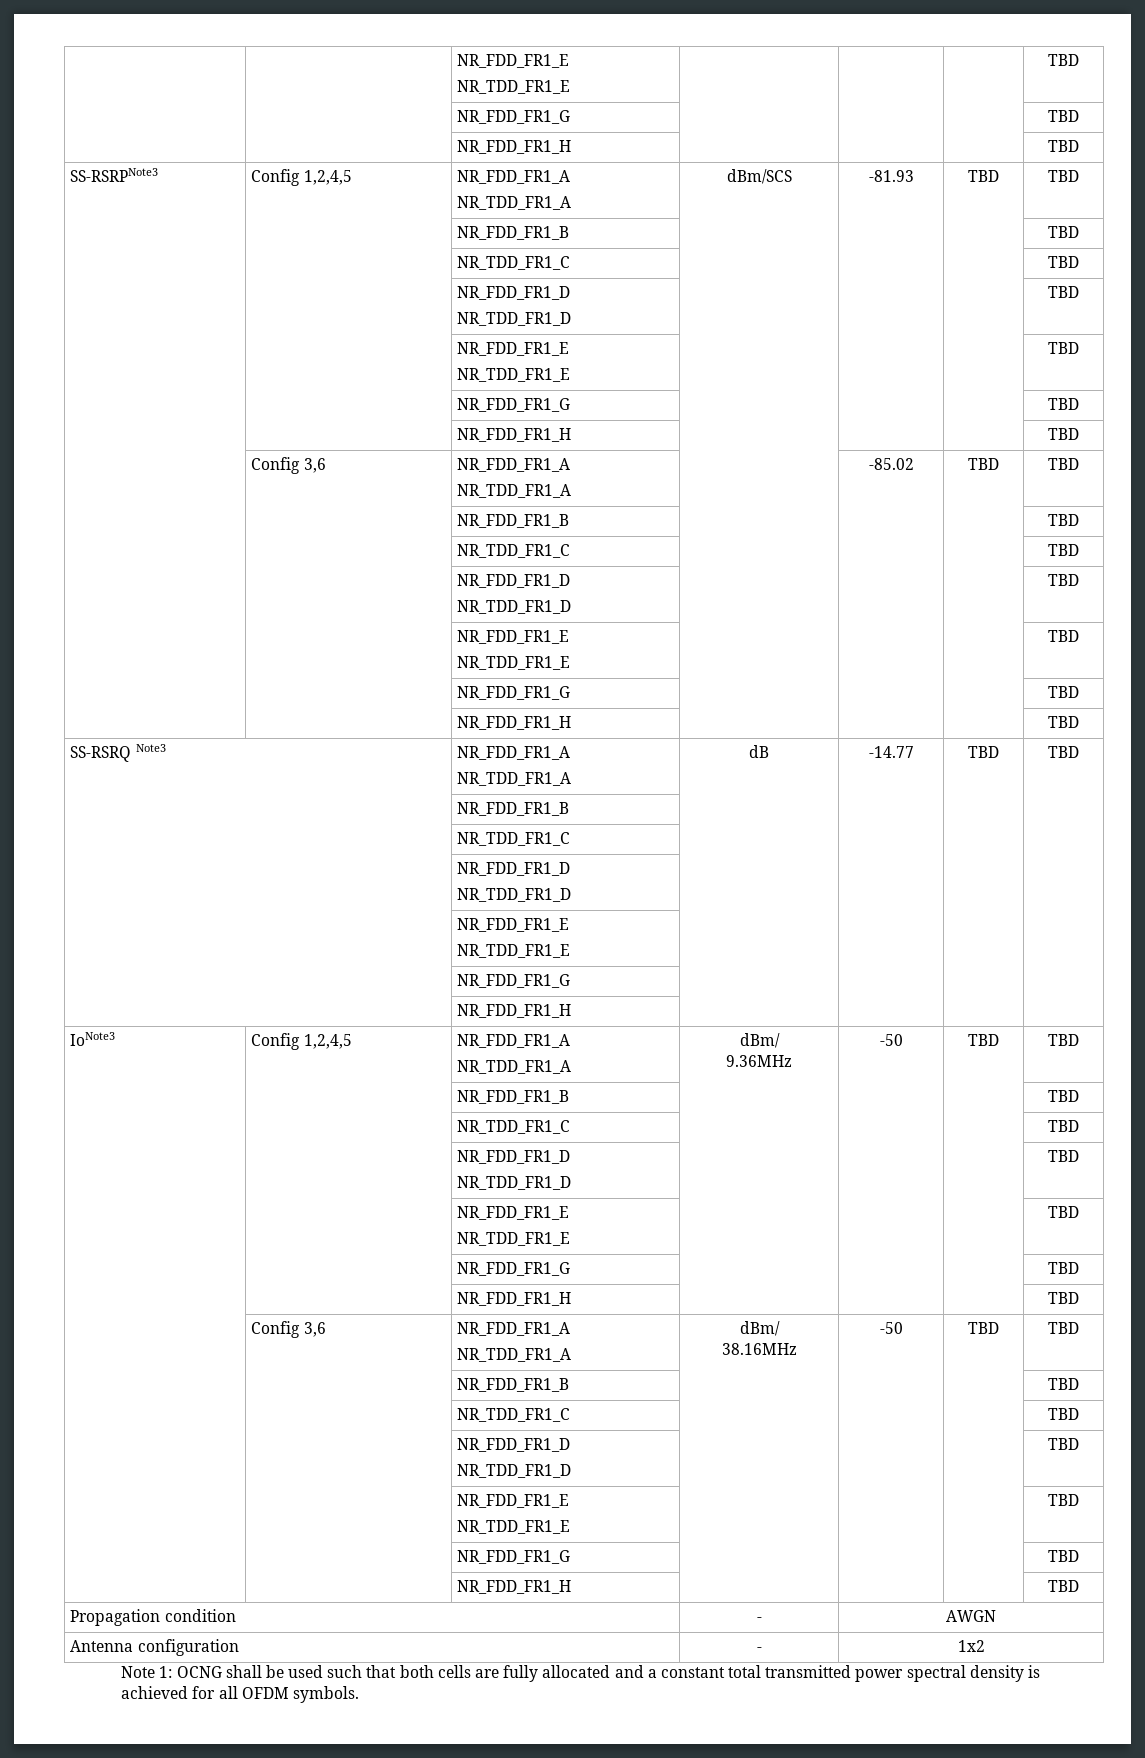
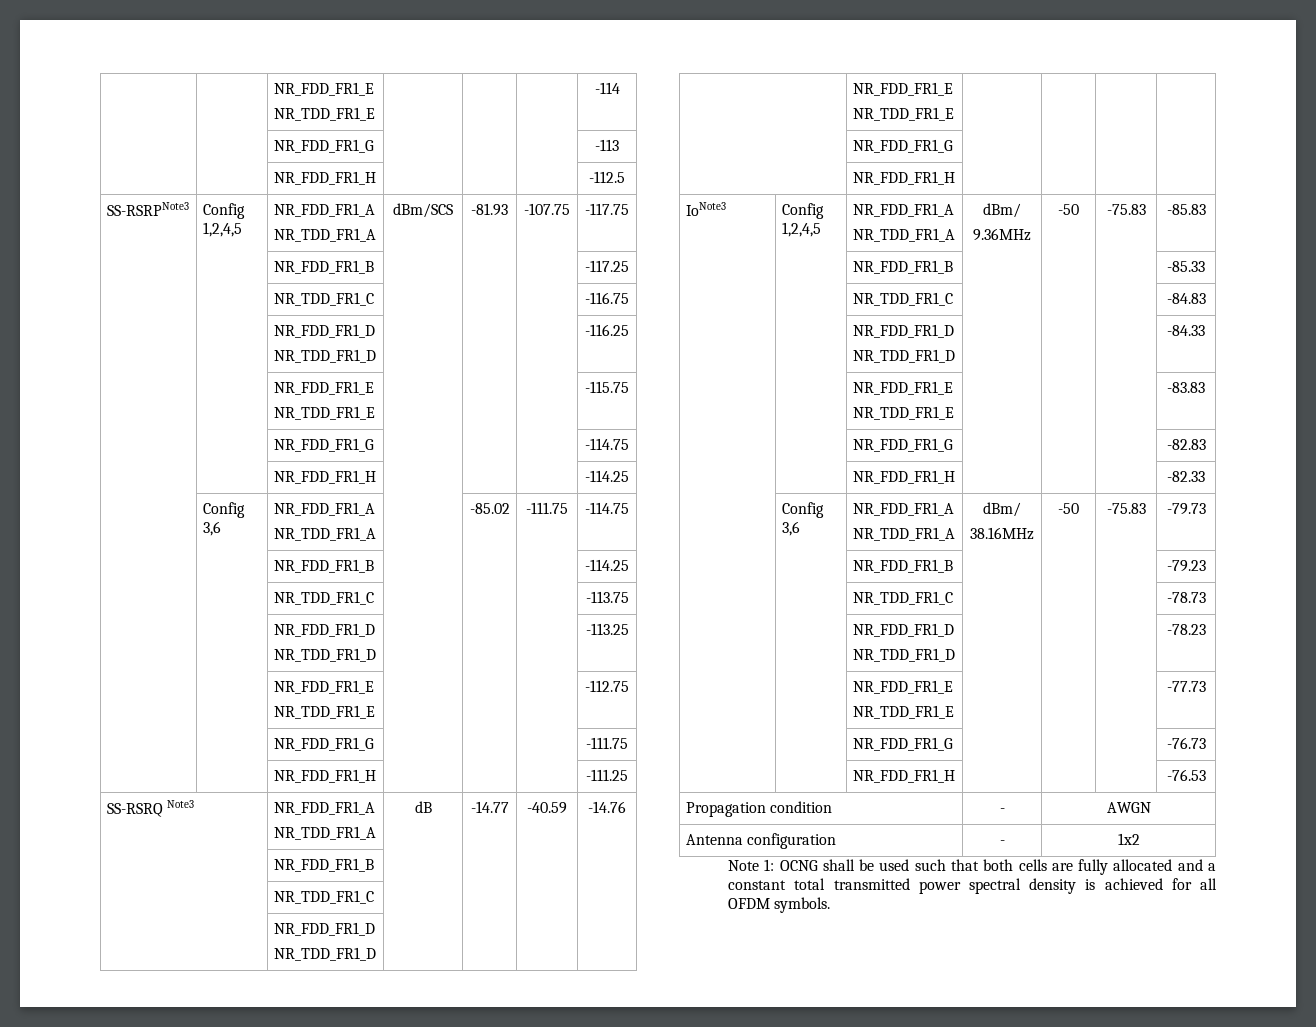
[457,54,570,68] [457,80,571,94] [1048,54,1079,66] [457,110,571,124] [1048,110,1079,122] [457,140,572,154] [1048,140,1079,152] | | NR_FDD_FR1_E // NR_TDD_FR1_E | | | | TBD // | | NR_FDD_FR1_G | | | | TBD // | | NR_FDD_FR1_H | | | | TBD -> [273,82,374,96] [273,107,375,121] [594,82,620,94] [273,139,374,153] [595,139,619,151] [273,171,376,185] [589,171,625,183] | | NR_FDD_FR1_E // NR_TDD_FR1_E | | | | -114 // | | NR_FDD_FR1_G | | | | -113 // | | NR_FDD_FR1_H | | | | -112.5
[968,170,999,182] [1048,170,1079,182] [457,226,570,240] [1048,226,1079,238] [457,256,571,270] [1048,256,1079,268] [457,286,571,300] [457,312,572,326] [1048,286,1079,298] [457,342,570,356] [457,368,571,382] [1048,342,1079,354] [457,398,571,412] [1048,398,1079,410] [457,428,572,442] [1048,428,1079,440] TBD | TBD // | | NR_FDD_FR1_B | | | | TBD // | | NR_TDD_FR1_C | | | | TBD // | | NR_FDD_FR1_D // NR_TDD_FR1_D | | | | TBD // | | NR_FDD_FR1_E // NR_TDD_FR1_E | | | | TBD // | | NR_FDD_FR1_G | | | | TBD // | | NR_FDD_FR1_H | | | | TBD -> [524,203,570,215] [585,203,629,215] [273,260,374,274] [585,260,629,272] [273,292,374,306] [585,292,629,304] [273,324,375,338] [273,349,376,363] [585,324,629,336] [273,381,374,395] [273,406,375,420] [585,381,629,393] [273,438,374,452] [585,438,629,450] [273,470,376,484] [585,470,629,482] -107.75 | -117.75 // | | NR_FDD_FR1_B | | | | -117.25 // | | NR_TDD_FR1_C | | | | -116.75 // | | NR_FDD_FR1_D // NR_TDD_FR1_D | | | | -116.25 // | | NR_FDD_FR1_E // NR_TDD_FR1_E | | | | -115.75 // | | NR_FDD_FR1_G | | | | -114.75 // | | NR_FDD_FR1_H | | | | -114.25
[968,458,999,470] [1048,458,1079,470] [457,514,570,528] [1048,514,1079,526] [457,544,571,558] [1048,544,1079,556] [457,574,571,588] [457,600,572,614] [1048,574,1079,586] [457,630,570,644] [457,656,571,670] [1048,630,1079,642] [457,686,571,700] [1048,686,1079,698] [457,716,572,730] [1048,716,1079,728] TBD | TBD // | | NR_FDD_FR1_B | | | | TBD // | | NR_TDD_FR1_C | | | | TBD // | | NR_FDD_FR1_D // NR_TDD_FR1_D | | | | TBD // | | NR_FDD_FR1_E // NR_TDD_FR1_E | | | | TBD // | | NR_FDD_FR1_G | | | | TBD // | | NR_FDD_FR1_H | | | | TBD -> [526,502,568,514] [585,502,629,514] [273,559,374,573] [585,559,629,571] [273,591,374,605] [585,591,629,603] [273,623,375,637] [273,648,376,662] [585,623,629,635] [273,680,374,694] [273,705,375,719] [585,680,629,692] [273,737,374,751] [586,737,628,749] [273,769,376,783] [586,769,628,781] -111.75 | -114.75 // | | NR_FDD_FR1_B | | | | -114.25 // | | NR_TDD_FR1_C | | | | -113.75 // | | NR_FDD_FR1_D // NR_TDD_FR1_D | | | | -113.25 // | | NR_FDD_FR1_E // NR_TDD_FR1_E | | | | -112.75 // | | NR_FDD_FR1_G | | | | -111.75 // | | NR_FDD_FR1_H | | | | -111.25
[968,746,999,758] [1048,746,1079,758] TBD | TBD -> [527,802,567,814] [588,801,626,813] -40.59 | -14.76
[968,1034,999,1046] [1048,1034,1079,1046] [457,1090,570,1104] [1048,1090,1079,1102] [457,1120,571,1134] [1048,1120,1079,1132] [457,1150,571,1164] [457,1176,572,1190] [1048,1150,1079,1162] [457,1206,570,1220] [457,1232,571,1246] [1048,1206,1079,1218] [457,1262,571,1276] [1048,1262,1079,1274] [457,1292,572,1306] [1048,1292,1079,1304] TBD | TBD // | | NR_FDD_FR1_B | | | | TBD // | | NR_TDD_FR1_C | | | | TBD // | | NR_FDD_FR1_D // NR_TDD_FR1_D | | | | TBD // | | NR_FDD_FR1_E // NR_TDD_FR1_E | | | | TBD // | | NR_FDD_FR1_G | | | | TBD // | | NR_FDD_FR1_H | | | | TBD -> [1106,204,1146,215] [1166,204,1206,215] [852,260,953,274] [1167,261,1205,272] [852,292,953,306] [1166,293,1206,304] [852,324,954,338] [852,349,955,363] [1167,325,1205,336] [852,381,953,395] [852,406,954,420] [1167,382,1205,393] [852,438,953,452] [1166,439,1206,450] [852,470,955,484] [1167,471,1205,482] -75.83 | -85.83 // | | NR_FDD_FR1_B | | | | -85.33 // | | NR_TDD_FR1_C | | | | -84.83 // | | NR_FDD_FR1_D // NR_TDD_FR1_D | | | | -84.33 // | | NR_FDD_FR1_E // NR_TDD_FR1_E | | | | -83.83 // | | NR_FDD_FR1_G | | | | -82.83 // | | NR_FDD_FR1_H | | | | -82.33
[968,1322,999,1334] [1048,1322,1079,1334] [457,1378,570,1392] [1048,1378,1079,1390] [457,1408,571,1422] [1048,1408,1079,1420] [457,1438,571,1452] [457,1464,572,1478] [1048,1438,1079,1450] [457,1494,570,1508] [457,1520,571,1534] [1048,1494,1079,1506] [457,1550,571,1564] [1048,1550,1079,1562] [457,1580,572,1594] [1048,1580,1079,1592] TBD | TBD // | | NR_FDD_FR1_B | | | | TBD // | | NR_TDD_FR1_C | | | | TBD // | | NR_FDD_FR1_D // NR_TDD_FR1_D | | | | TBD // | | NR_FDD_FR1_E // NR_TDD_FR1_E | | | | TBD // | | NR_FDD_FR1_G | | | | TBD // | | NR_FDD_FR1_H | | | | TBD -> [1106,503,1146,514] [1166,503,1206,515] [852,559,953,573] [1166,560,1206,572] [852,591,953,605] [1166,592,1206,603] [852,623,954,637] [852,648,955,662] [1166,624,1206,635] [852,680,953,694] [852,705,954,719] [1166,681,1206,692] [852,737,953,751] [1166,737,1206,749] [852,769,955,783] [1166,769,1206,781] -75.83 | -79.73 // | | NR_FDD_FR1_B | | | | -79.23 // | | NR_TDD_FR1_C | | | | -78.73 // | | NR_FDD_FR1_D // NR_TDD_FR1_D | | | | -78.23 // | | NR_FDD_FR1_E // NR_TDD_FR1_E | | | | -77.73 // | | NR_FDD_FR1_G | | | | -76.73 // | | NR_FDD_FR1_H | | | | -76.53

